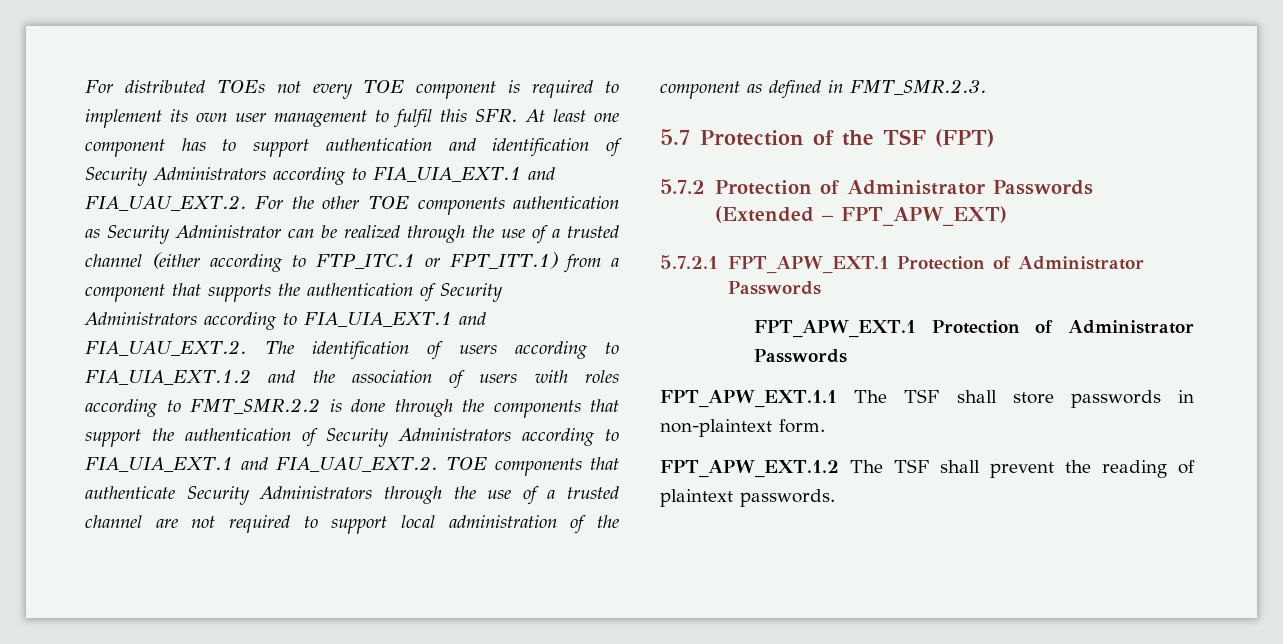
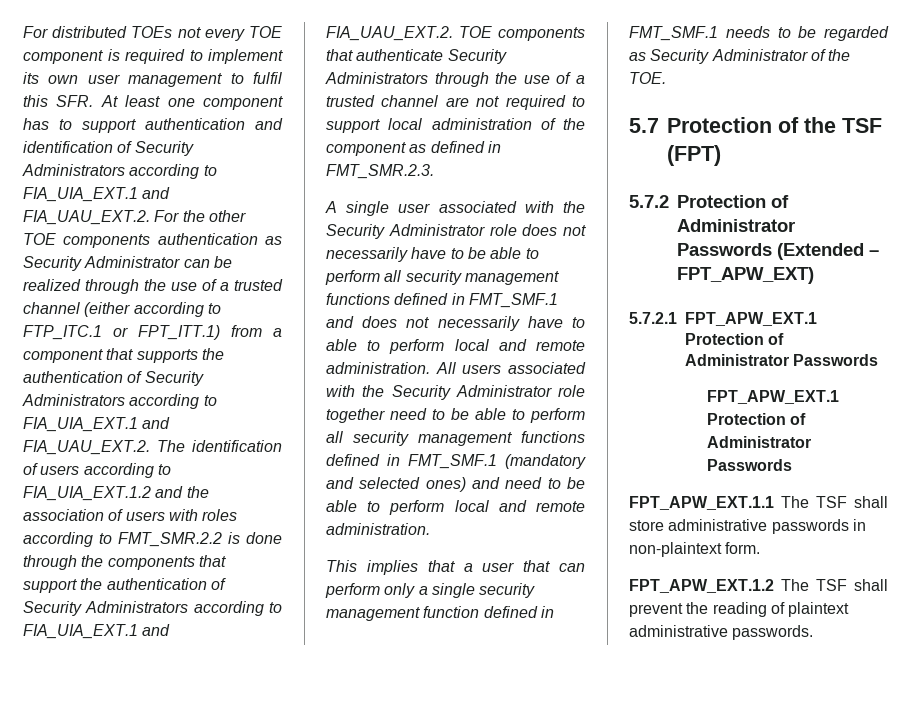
(987, 87) none -> [325,201,585,216] [326,224,586,239] [326,247,539,262] [325,270,559,285] [326,293,558,308] [326,316,585,331] [326,339,585,354] [326,362,586,374] [326,385,585,400] [326,408,585,423] [326,431,585,446] [326,454,586,469] [326,477,585,492] [326,500,585,515] [326,523,430,535] [326,560,585,575] [325,583,536,598] [326,606,554,621] [629,26,889,41] [629,49,851,64] [629,72,666,84] // A single user associated with the Security Administrator role does not necessarily have to be able to perform all security management functions defined in FMT_SMF.1 and does not necessarily have to able to perform local and remote administration. All users associated with the Security Administrator role together need to be able to perform all security management functions defined in FMT_SMF.1 (mandatory and selected ones) and need to be able to perform local and remote administration. // This implies that a user that can perform only a single security management function defined in FMT_SMF.1 needs to be regarded as Security Administrator of the TOE.
(1054, 398) none -> [668,519,768,531] administrative
(733, 498) none -> [629,625,728,637] administrative

